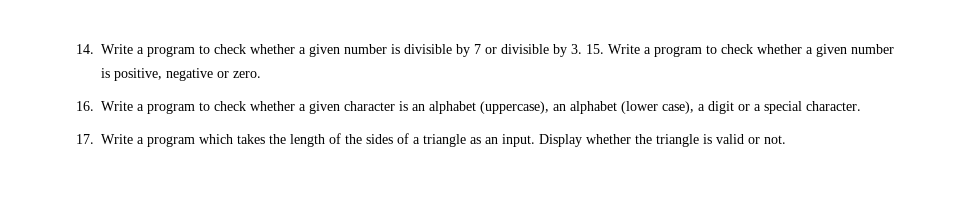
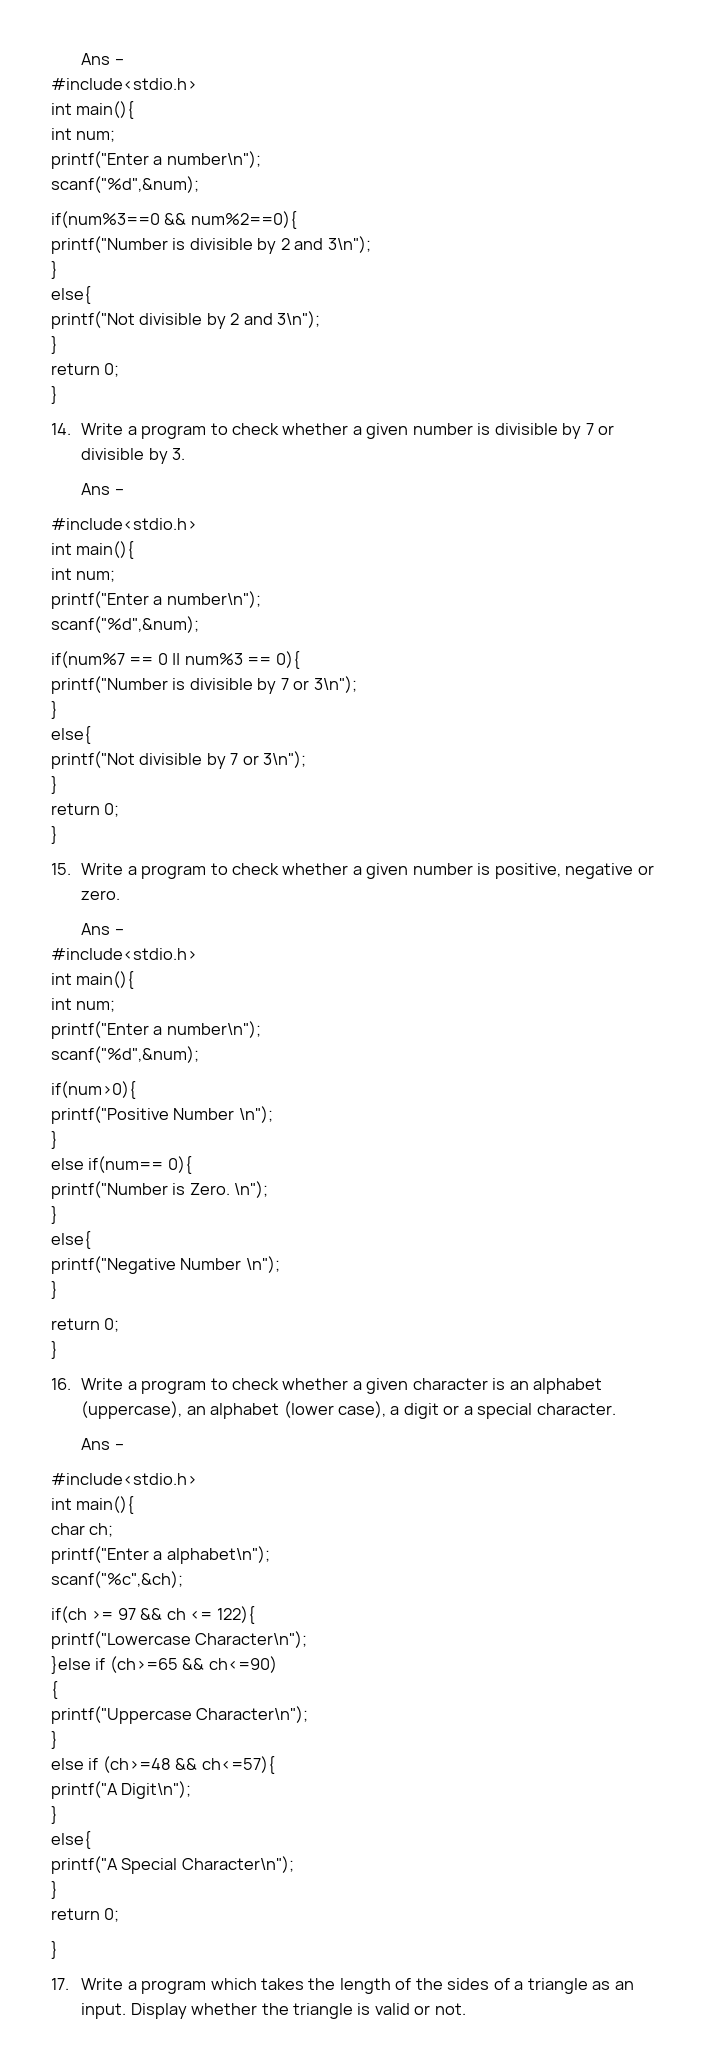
(76, 49) none -> [81,53,124,65] [51,78,197,90] [51,101,135,119] [51,128,116,142] [51,151,261,169] [51,176,199,193] [51,211,297,229] [51,236,371,254] [51,261,58,279] [51,286,91,304] [51,311,321,329] [51,336,58,354] [51,363,120,377] [51,386,58,404] Ans – // #include<stdio.h> // int main(){ // int num; // printf("Enter a number\n"); // scanf("%d",&num); // if(num%3==0 && num%2==0){ // printf("Number is divisible by 2 and 3\n"); // } // else{ // printf("Not divisible by 2 and 3\n"); // } // return 0; // } //
(582, 49) none -> [81,483,124,495] [51,518,197,530] [51,541,135,559] [51,568,116,582] [51,591,261,609] [51,616,199,633] [51,651,300,669] [51,676,357,694] [51,701,58,719] [51,726,91,744] [51,751,307,769] [51,776,58,794] [51,803,120,817] [51,826,58,844] // Ans – // #include<stdio.h> // int main(){ // int num; // printf("Enter a number\n"); // scanf("%d",&num); // if(num%7 == 0 || num%3 == 0){ // printf("Number is divisible by 7 or 3\n"); // } // else{ // printf("Not divisible by 7 or 3\n"); // } // return 0; // } //
(261, 74) none -> [81,923,124,935] [51,948,197,960] [51,971,135,989] [51,998,116,1012] [51,1021,261,1039] [51,1046,199,1063] [51,1081,136,1099] [51,1106,273,1124] [51,1131,58,1149] [51,1156,192,1174] [51,1181,269,1199] [51,1206,58,1224] [51,1231,91,1249] [51,1256,280,1274] [51,1281,58,1299] [51,1318,120,1332] [51,1341,58,1359] // Ans – // #include<stdio.h> // int main(){ // int num; // printf("Enter a number\n"); // scanf("%d",&num); // if(num>0){ // printf("Positive Number \n"); // } // else if(num== 0){ // printf("Number is Zero. \n"); // } // else{ // printf("Negative Number \n"); // } // return 0; // }
(861, 106) none -> [81,1438,124,1450] [51,1473,197,1485] [51,1496,135,1514] [51,1523,114,1537] [51,1546,270,1564] [51,1571,183,1588] [51,1606,255,1624] [51,1631,308,1649] [51,1656,277,1674] [51,1681,58,1699] [51,1706,309,1724] [51,1731,58,1749] [51,1756,275,1774] [51,1781,192,1799] [51,1806,58,1824] [51,1831,91,1849] [51,1856,294,1874] [51,1881,58,1899] [51,1908,120,1922] [51,1941,58,1959] // Ans – // #include<stdio.h> // int main(){ // char ch; // printf("Enter a alphabet\n"); // scanf("%c",&ch); // if(ch >= 97 && ch <= 122){ // printf("Lowercase Character\n"); // }else if (ch>=65 && ch<=90) // { // printf("Uppercase Character\n"); // } // else if (ch>=48 && ch<=57){ // printf("A Digit\n"); // } // else{ // printf("A Special Character\n"); // } // return 0; // }

